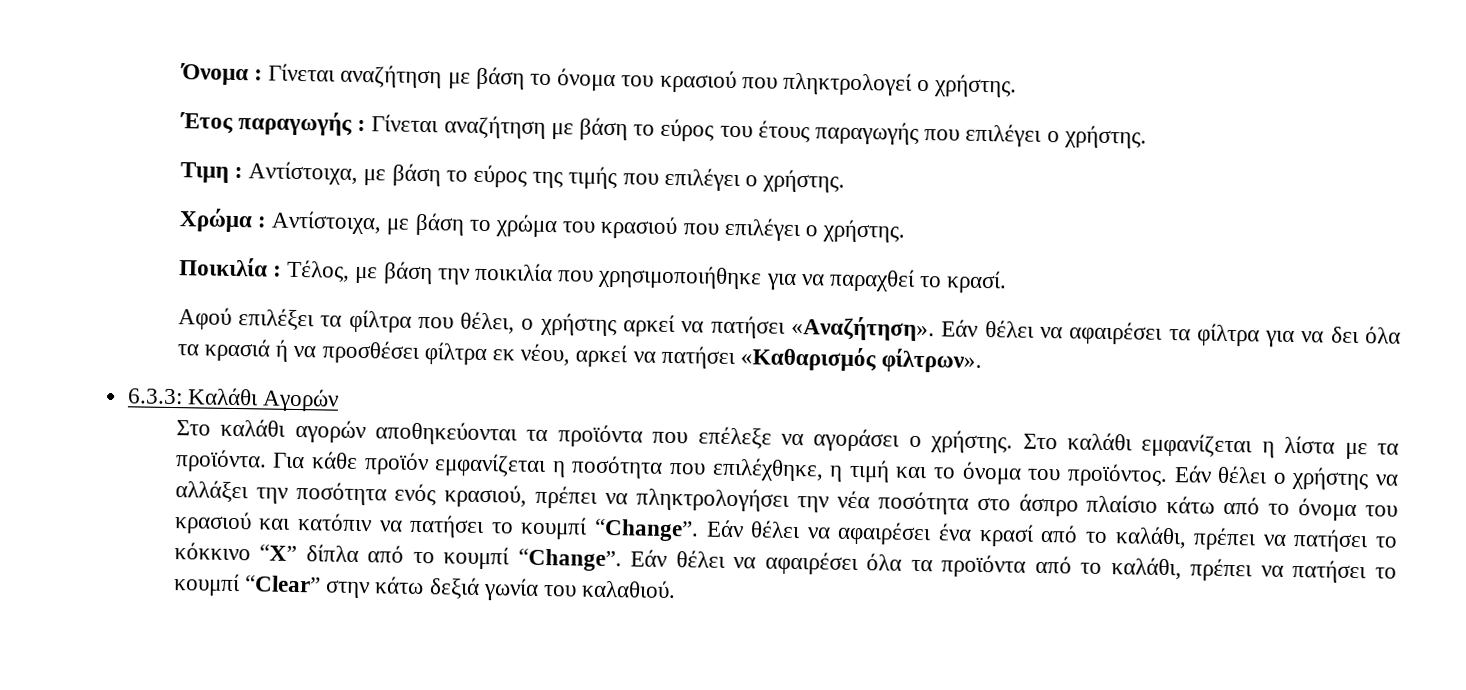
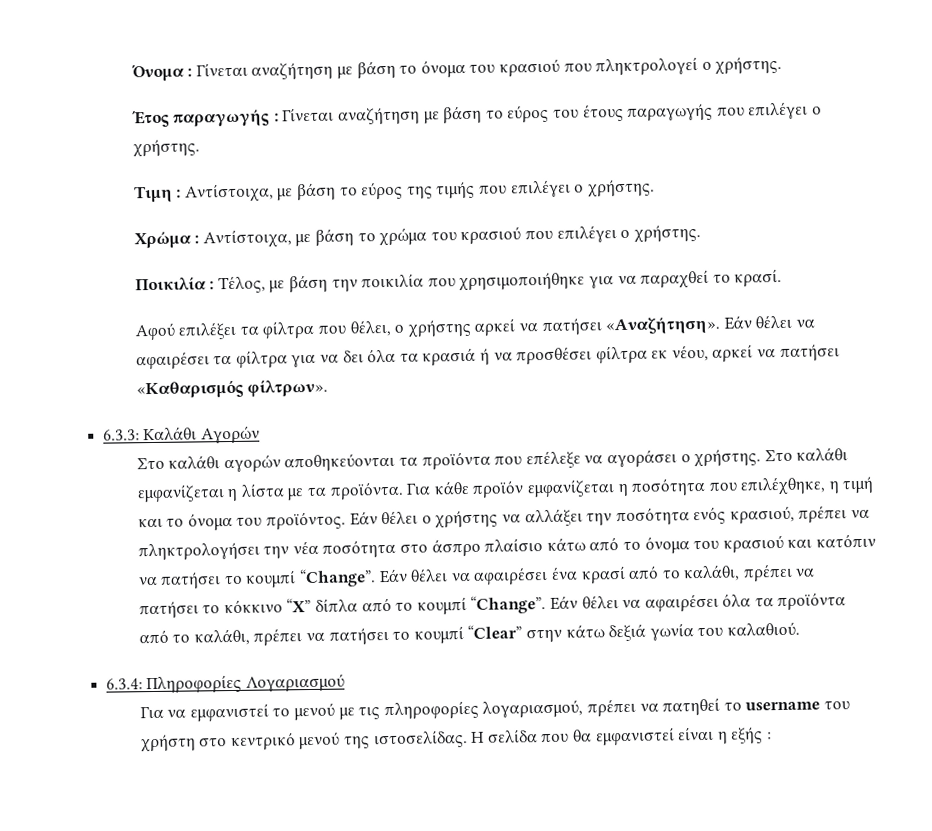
(677, 589) none -> [105,673,346,694] [139,697,850,722] [140,726,772,753] // 6.3.4: Πληροφορίες Λογαριασμού // Για να εμφανιστεί το μενού με τις πληροφορίες λογαριασμού, πρέπει να πατηθεί το username του χρήστη στο κεντρικό μενού της ιστοσελίδας. Η σελίδα που θα εμφανιστεί είναι η εξής :

